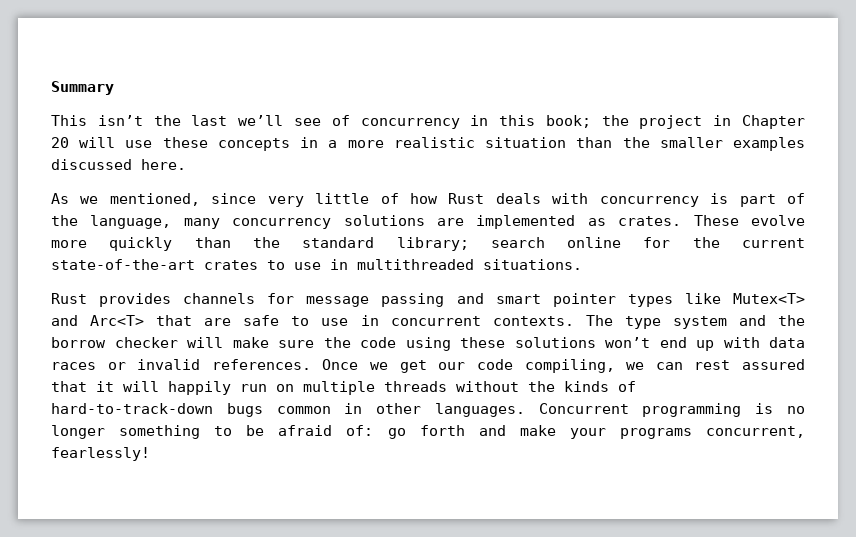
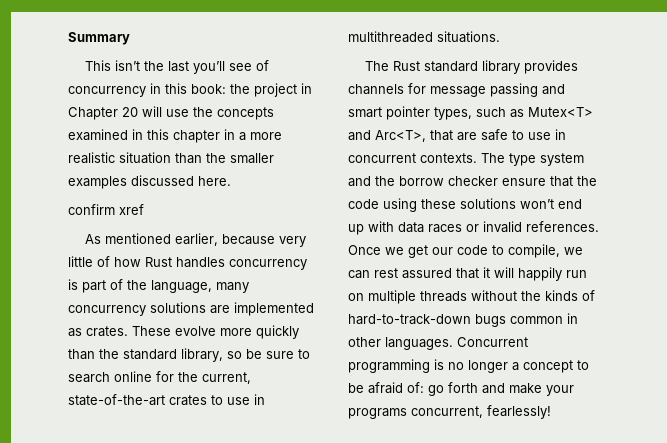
[238,115,284,126] we’ll -> [193,61,226,74] you’ll
[545,115,591,128] book; -> [191,84,226,94] book:
[162,137,290,151] these concepts -> [193,107,274,120] [68,129,220,143] the concepts examined in this chapter
(186, 164) none -> [68,204,144,215] // confirm xref
[80,193,257,206] we mentioned, since -> [105,233,276,246] mentioned earlier, because
[495,193,589,204] deals with -> [176,257,225,268] handles
[396,237,469,251] library; -> [181,348,310,362] library, so be sure to
[741,238,805,248] current -> [202,372,251,384] current,
[51,293,87,304] Rust -> [365,60,521,74] The Rust standard library
[627,293,721,307] types like -> [434,107,524,120] types, such as
[90,315,145,326] Arc<T> -> [375,130,426,142] Arc<T>,
[187,337,314,348] will make sure -> [502,176,573,187] ensure that
[524,359,615,373] compiling, -> [492,244,560,258] to compile,
[119,425,201,439] something -> [512,360,573,373] a concept

